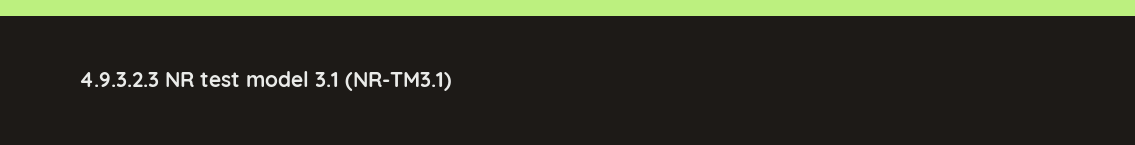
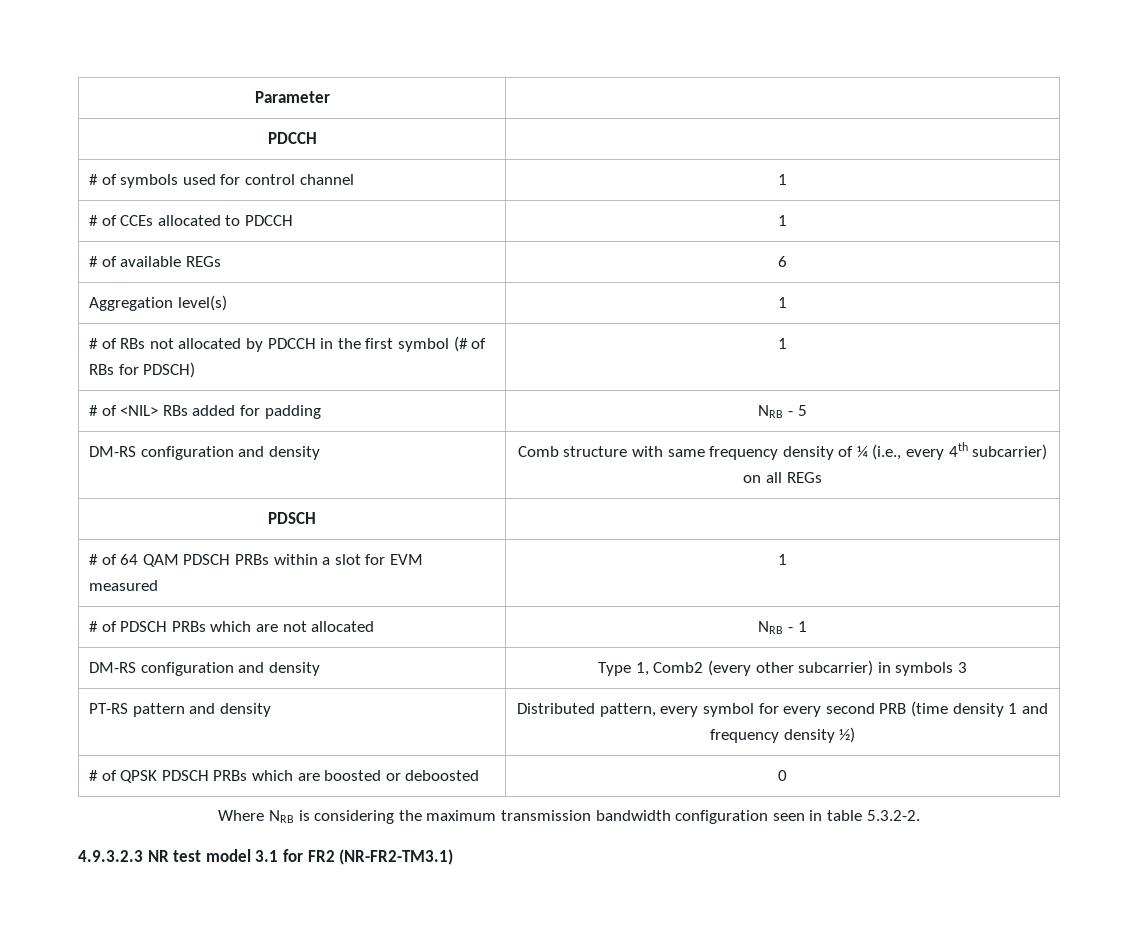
(79, 79) none -> [254,91,330,103] [267,132,317,144] [89,174,354,188] [777,174,787,185] [89,215,294,226] [777,215,787,226] [89,256,221,267] [777,256,787,267] [89,295,227,311] [777,297,787,308] [89,336,487,352] [89,362,196,378] [777,338,787,349] [89,405,321,419] [758,405,807,418] [89,446,320,460] [517,442,1048,460] [743,472,822,483] [268,512,316,524] [89,554,424,567] [89,580,159,591] [777,554,787,565] [89,621,375,632] [758,621,807,634] [89,662,320,676] [598,660,967,676] [89,703,271,717] [517,701,1048,717] [709,727,856,743] [89,770,480,783] [777,770,787,781] [218,810,920,824] Parameter | // PDCCH | // # of symbols used for control channel | 1 // # of CCEs allocated to PDCCH | 1 // # of available REGs | 6 // Aggregation level(s) | 1 // # of RBs not allocated by PDCCH in the first symbol (# of RBs for PDSCH) | 1 // # of <NIL> RBs added for padding | NRB - 5 // DM-RS configuration and density | Comb structure with same frequency density of ¼ (i.e., every 4th subcarrier) on all REGs // PDSCH | // # of 64 QAM PDSCH PRBs within a slot for EVM measured | 1 // # of PDSCH PRBs which are not allocated | NRB - 1 // DM-RS configuration and density | Type 1, Comb2 (every other subcarrier) in symbols 3 // PT-RS pattern and density | Distributed pattern, every symbol for every second PRB (time density 1 and frequency density ½) // # of QPSK PDSCH PRBs which are boosted or deboosted | 0 // Where NRB is considering the maximum transmission bandwidth configuration seen in table 5.3.2-2. //
[345,72,452,91] (NR-TM3.1) -> [282,849,454,865] for FR2 (NR-FR2-TM3.1)

